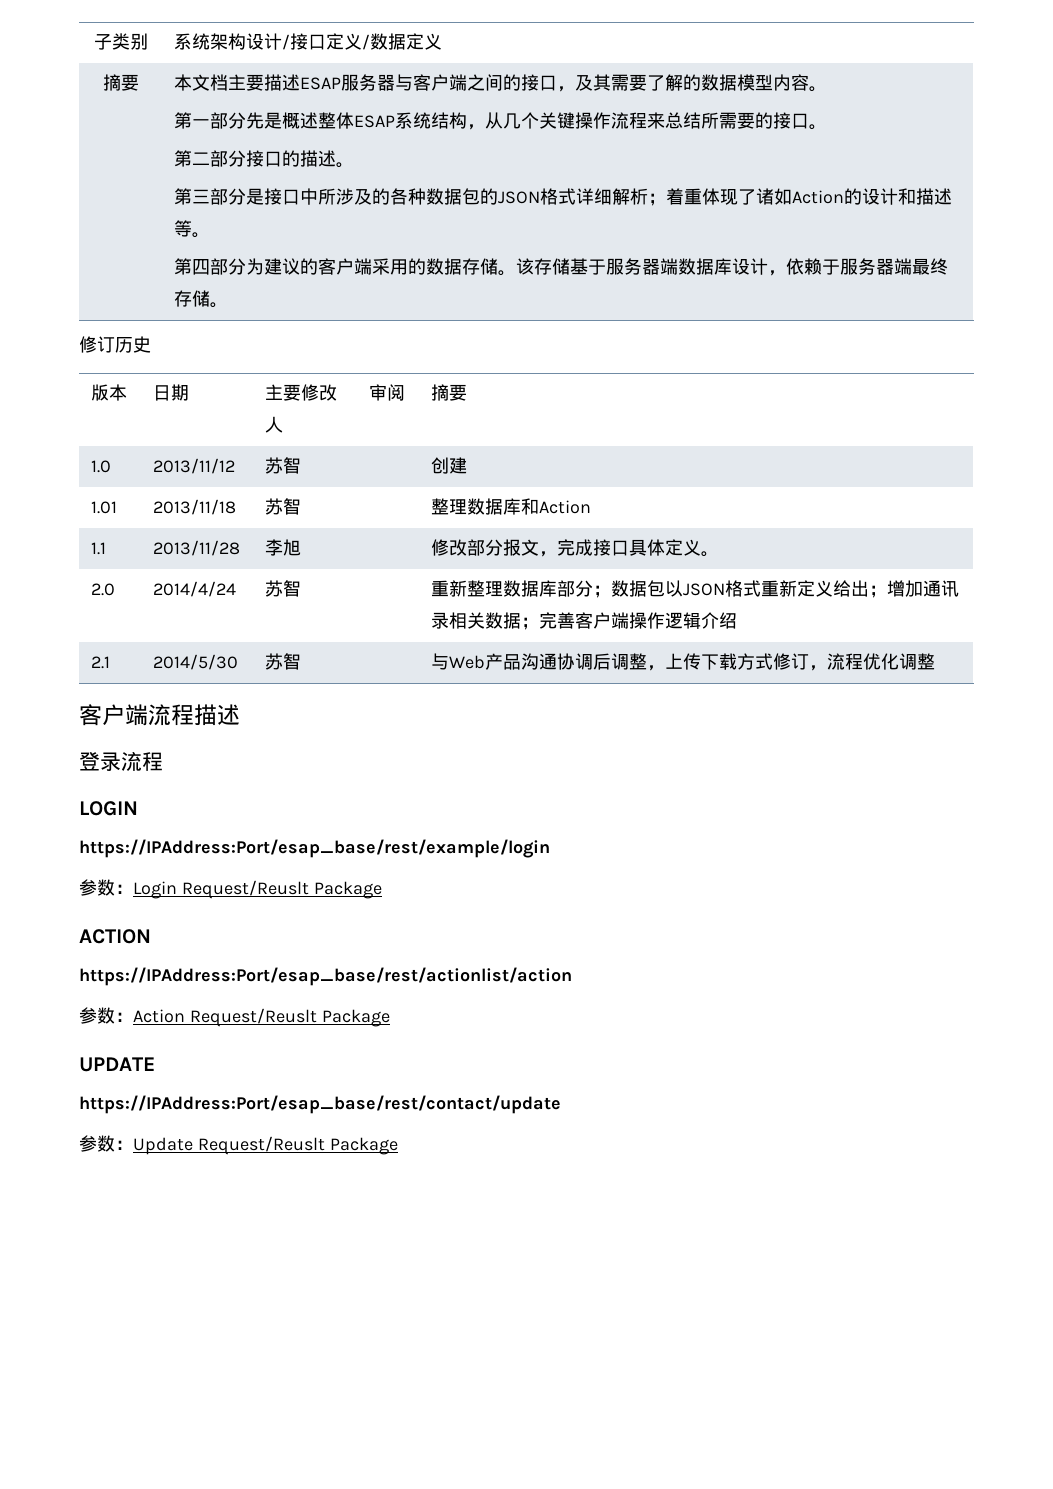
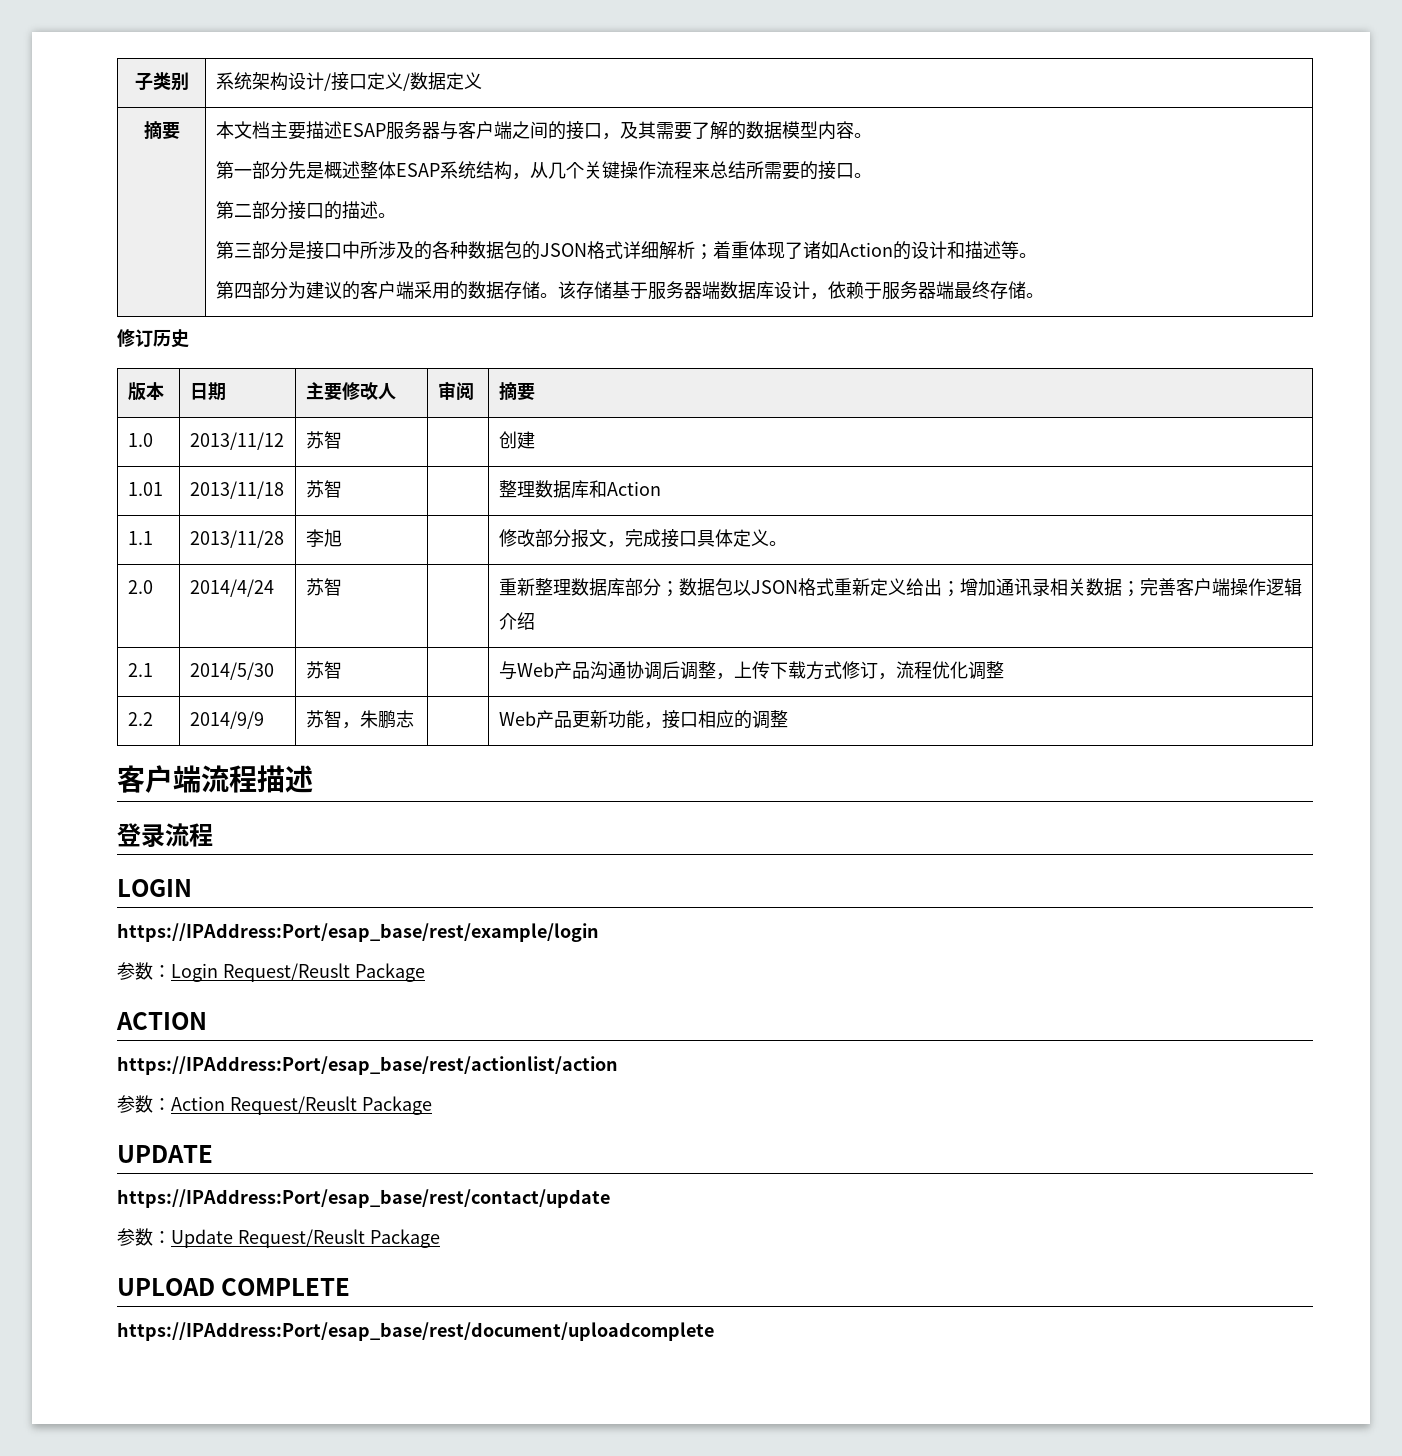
(936, 661) none -> [127,712,153,726] [189,711,264,729] [305,710,414,729] [498,710,788,729] // 2.2 | 2014/9/9 | 苏智，朱鹏志 | | Web产品更新功能，接口相应的调整
(398, 1146) none -> [117,1278,351,1296] [117,1322,714,1341] // UPLOAD COMPLETE // https://IPAddress:Port/esap_base/rest/document/uploadcomplete

